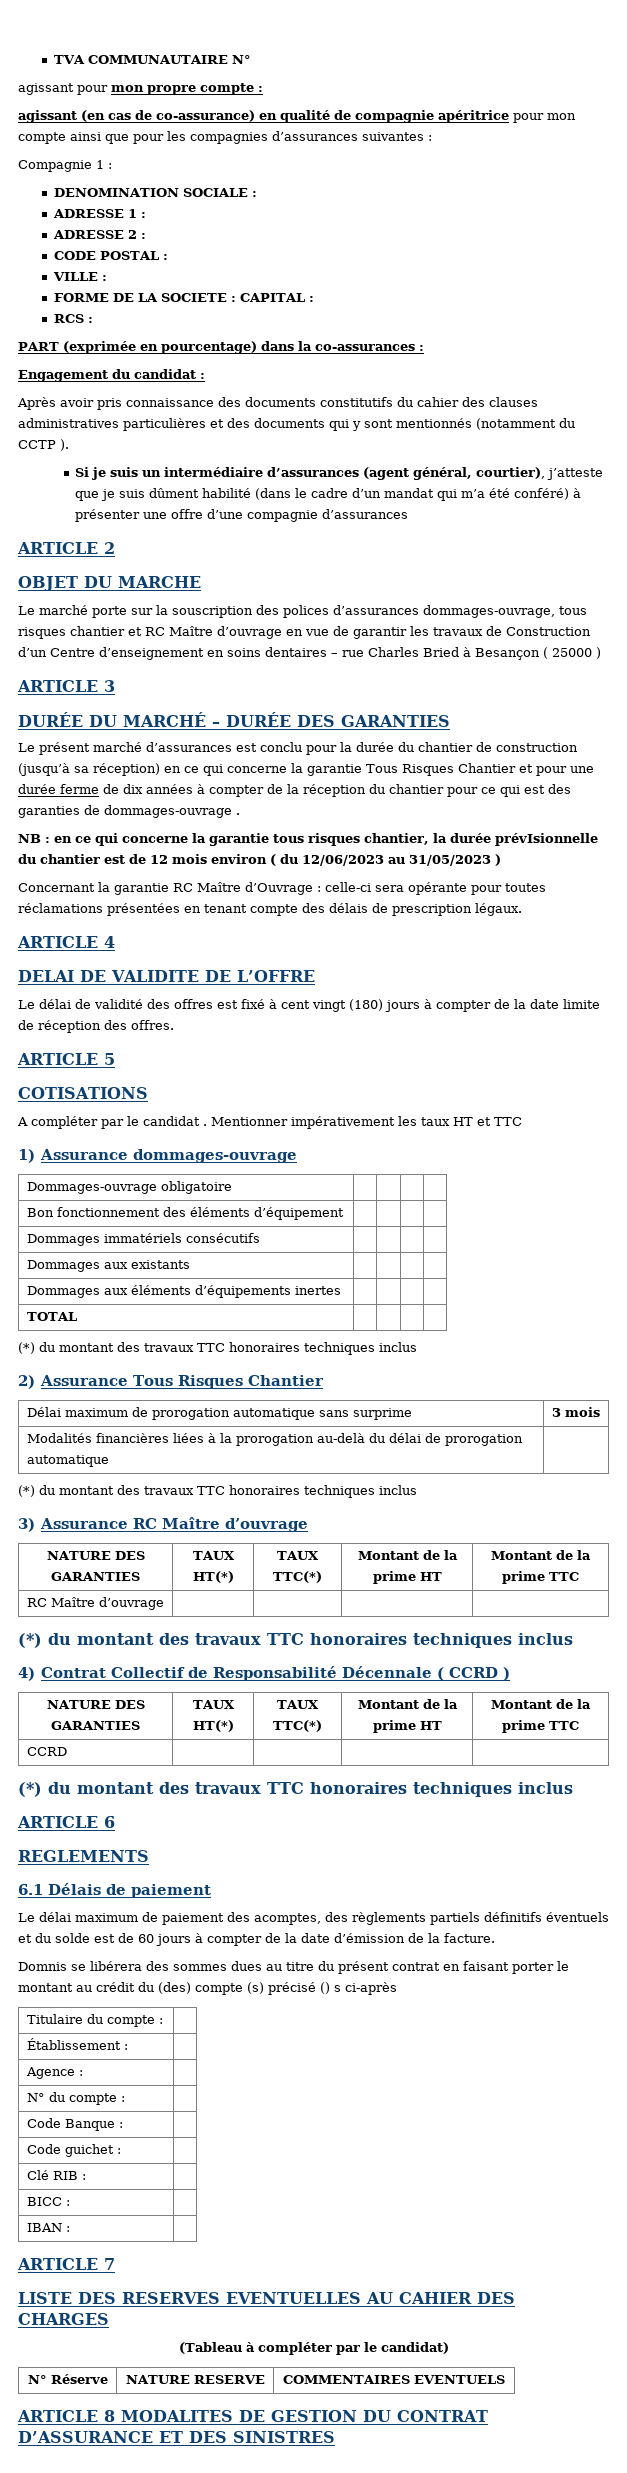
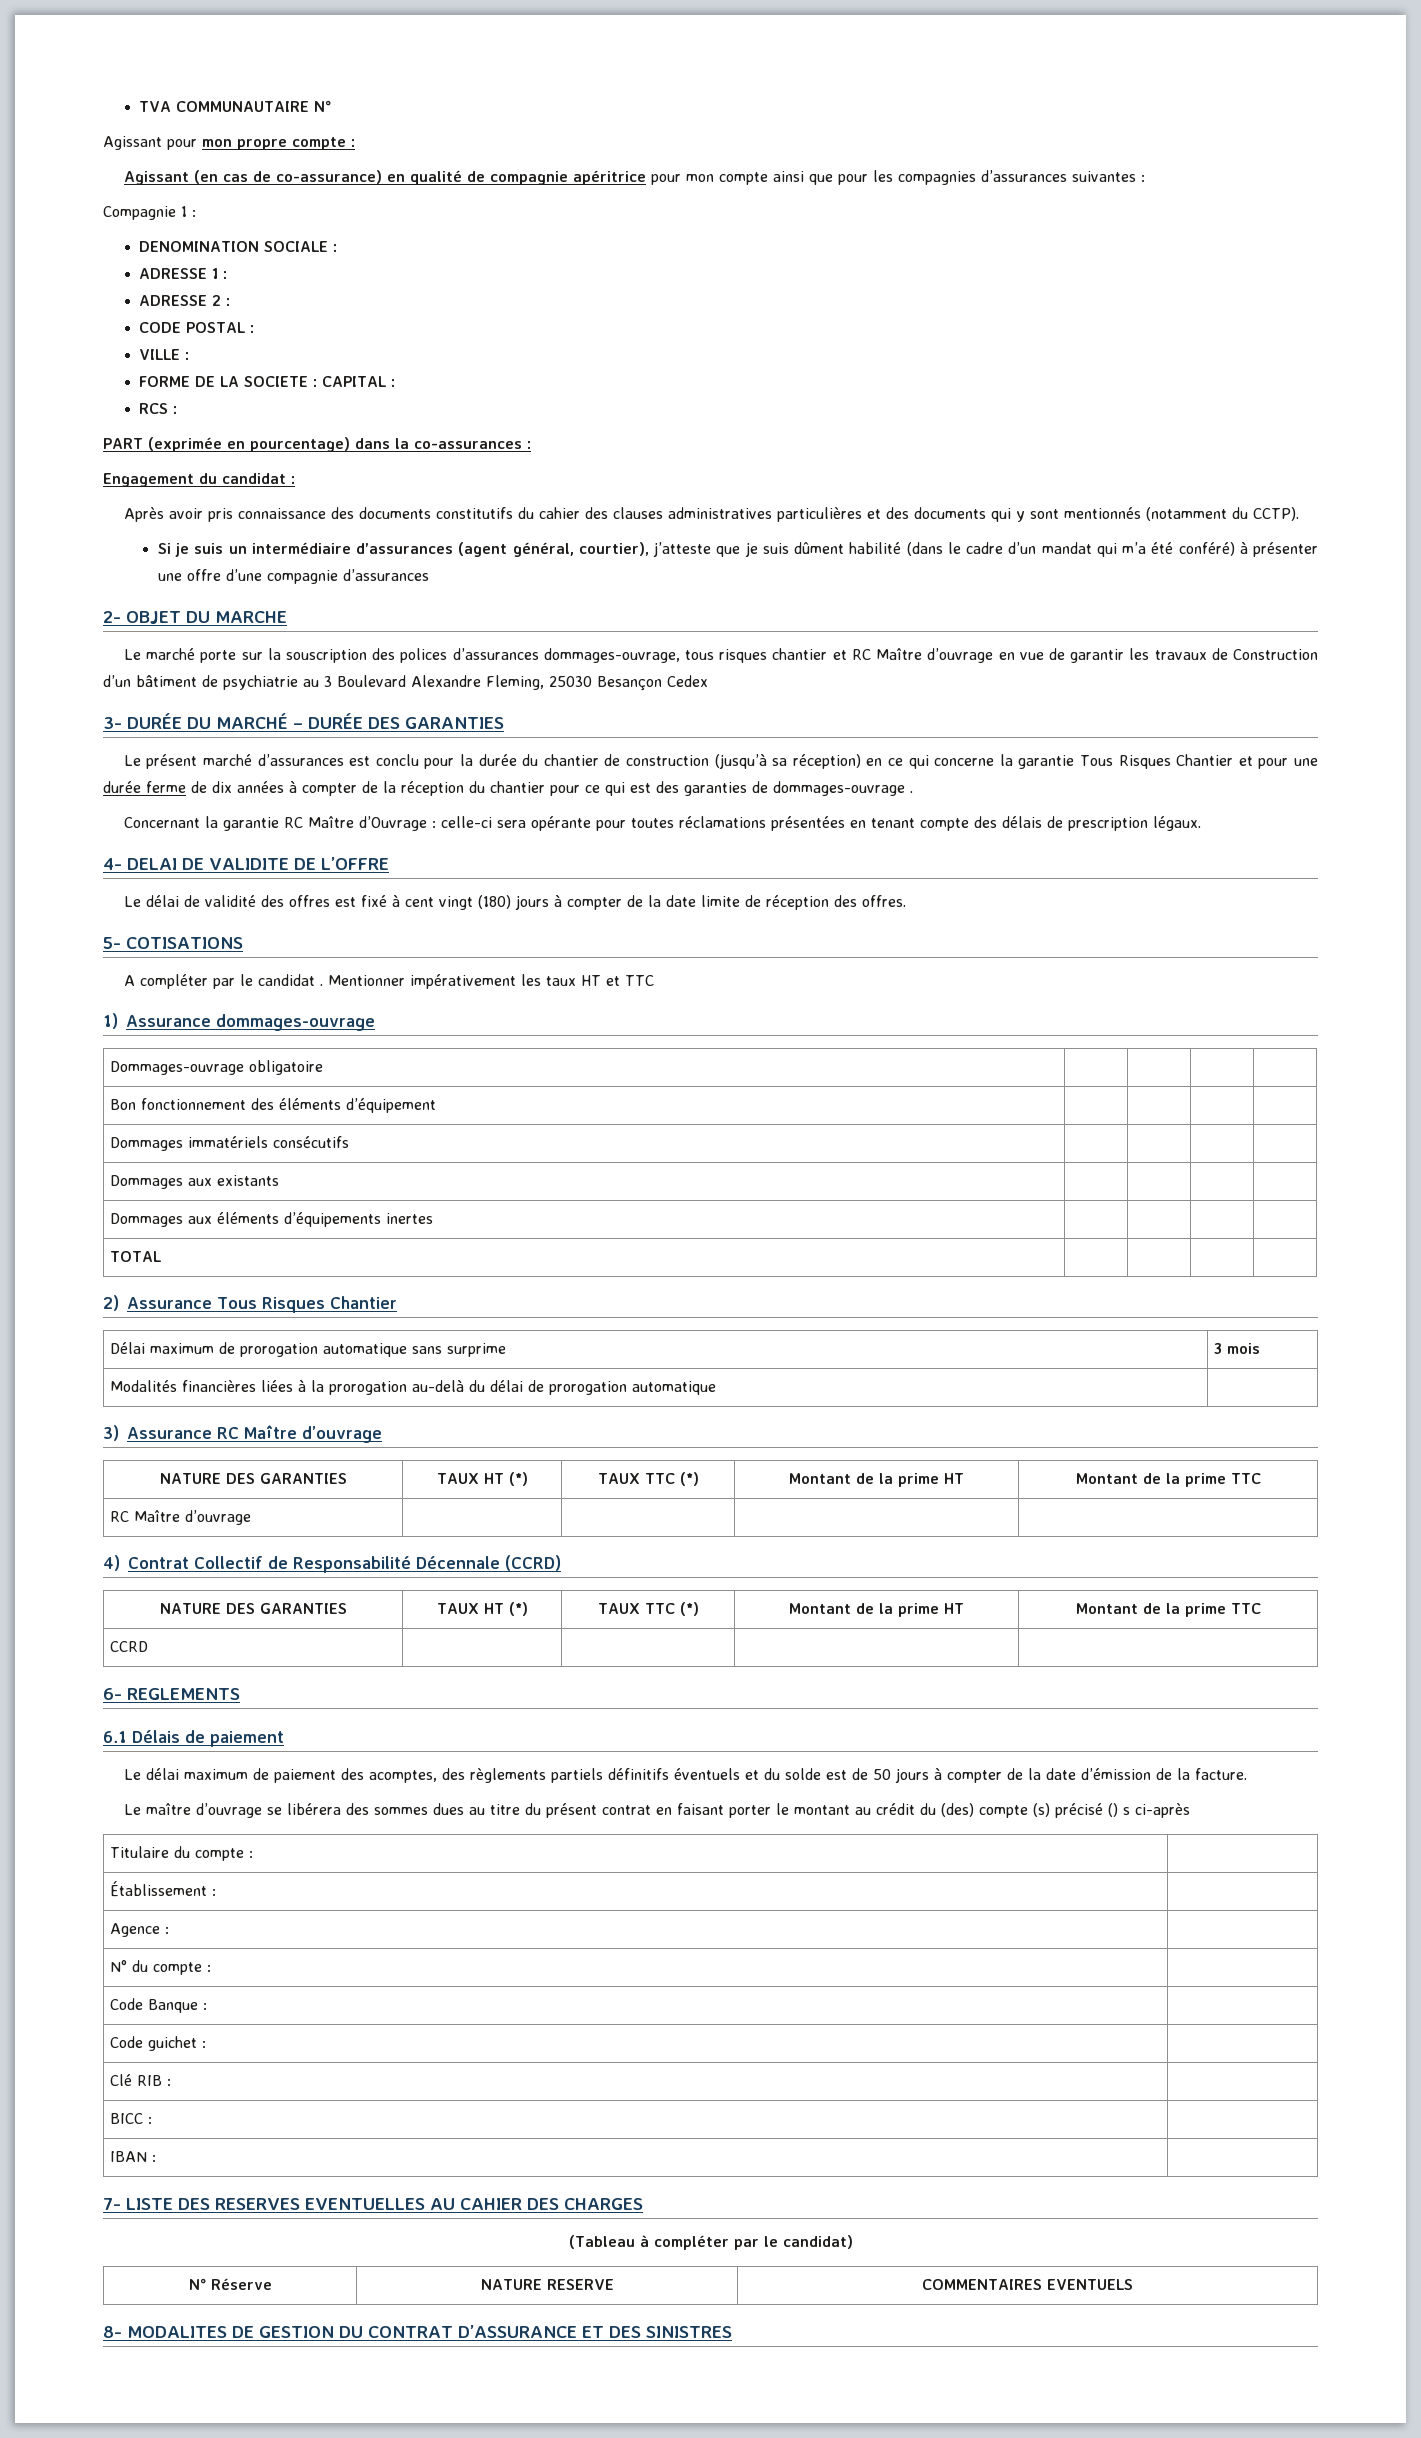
[18,83,74,95] agissant -> [103,136,162,150] Agissant
[18,110,77,123] agissant -> [123,171,189,185] Agissant
[18,439,69,451] CCTP ). -> [1252,507,1299,521] CCTP).
[17,542,115,554] ARTICLE 2 // -> [103,611,121,623] 2-
[50,647,601,660] [17,680,115,692] Centre d’enseignement en soins dentaires – rue Charles Bried à Besançon ( 25000 ) // ARTICLE 3 // -> [136,675,708,691] [103,717,122,729] bâtiment de psychiatrie au 3 Boulevard Alexandre Fleming, 25030 Besançon Cedex // 3-
[18,833,598,846] [18,854,501,866] // NB : en ce qui concerne la garantie tous risques chantier, la durée prévIsionnelle du chantier est de 12 mois environ ( du 12/06/2023 au 31/05/2023 ) -> (913, 792) none
[17,936,115,948] ARTICLE 4 // -> [103,858,122,870] 4-
[17,1053,115,1065] ARTICLE 5 // -> [103,937,121,949] 5-
[18,1342,417,1355] // (*) du montant des travaux TTC honoraires techniques inclus -> (162, 1256) none
[18,1485,417,1498] // (*) du montant des travaux TTC honoraires techniques inclus -> (717, 1388) none
[192,1571,234,1583] [277,1551,319,1560] [273,1571,322,1583] HT(*) | TAUX TTC(*) -> [483,1472,528,1486] [597,1472,699,1486] HT (*) | TAUX TTC (*)
[18,1633,573,1648] // (*) du montant des travaux TTC honoraires techniques inclus -> (252, 1517) none
[437,1667,511,1681] [46,1700,145,1709] [51,1721,140,1730] [192,1700,235,1709] [192,1720,234,1732] [277,1700,319,1709] [273,1720,322,1732] ( CCRD ) // NATURE DES GARANTIES | TAUX HT(*) | TAUX TTC(*) -> [505,1555,561,1571] [159,1603,347,1614] [436,1602,528,1616] [597,1602,699,1616] (CCRD) // NATURE DES GARANTIES | TAUX HT (*) | TAUX TTC (*)
[18,1782,573,1797] [17,1816,115,1828] (*) du montant des travaux TTC honoraires techniques inclus // ARTICLE 6 // -> [103,1688,122,1700] 6-
[138,1934,154,1943] 60 -> [872,1769,891,1780] 50
[18,1962,67,1971] Domnis -> [123,1803,262,1818] Le maître d’ouvrage
[17,2258,115,2270] ARTICLE 7 // -> [103,2198,121,2210] 7-
[17,2410,115,2422] ARTICLE 8 -> [103,2326,122,2338] 8-

